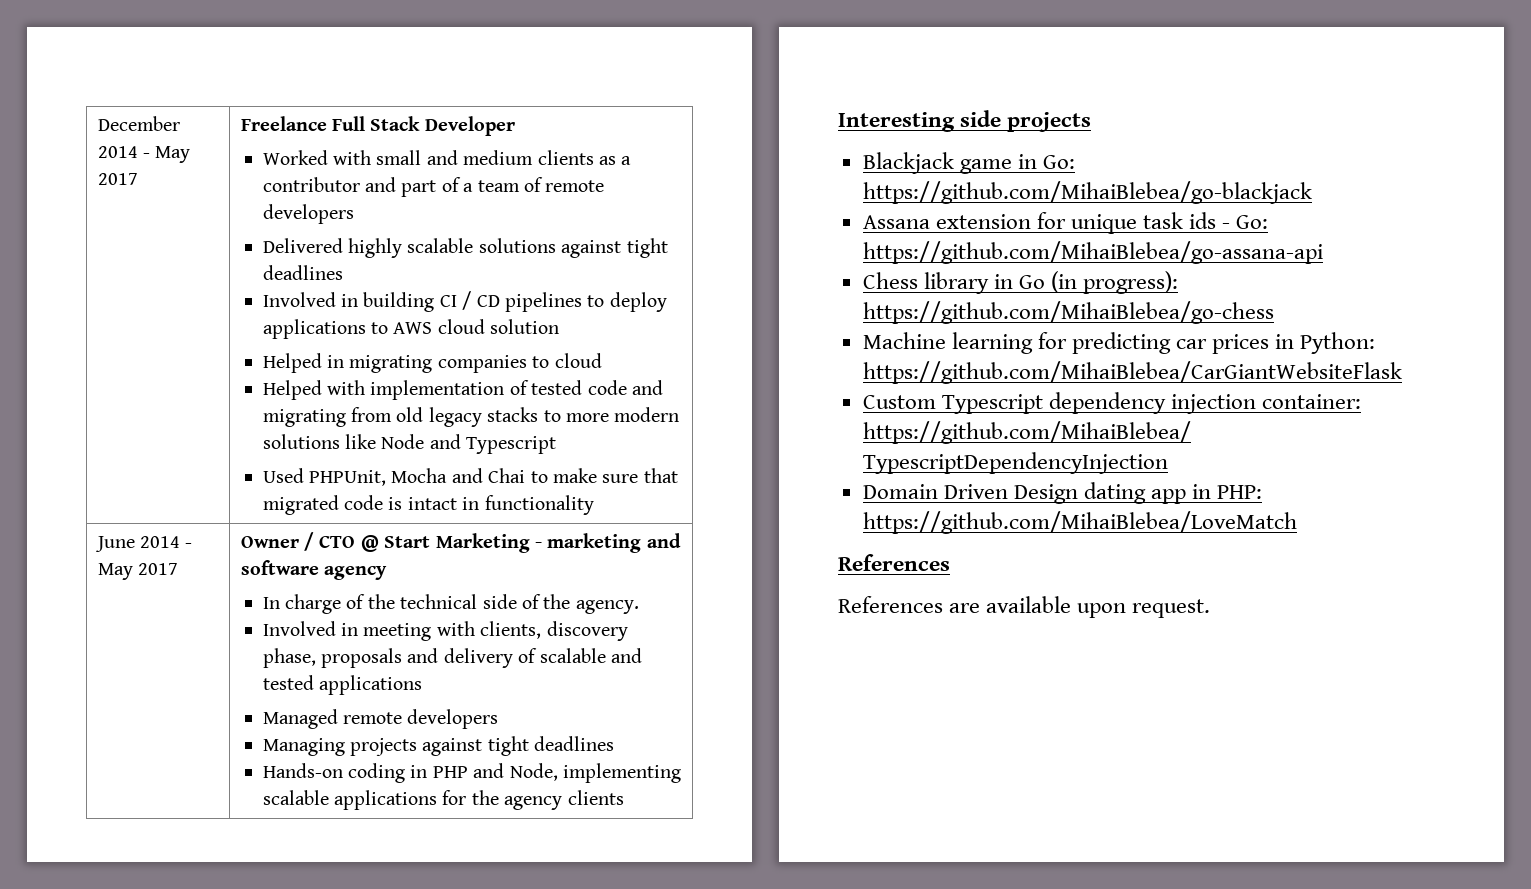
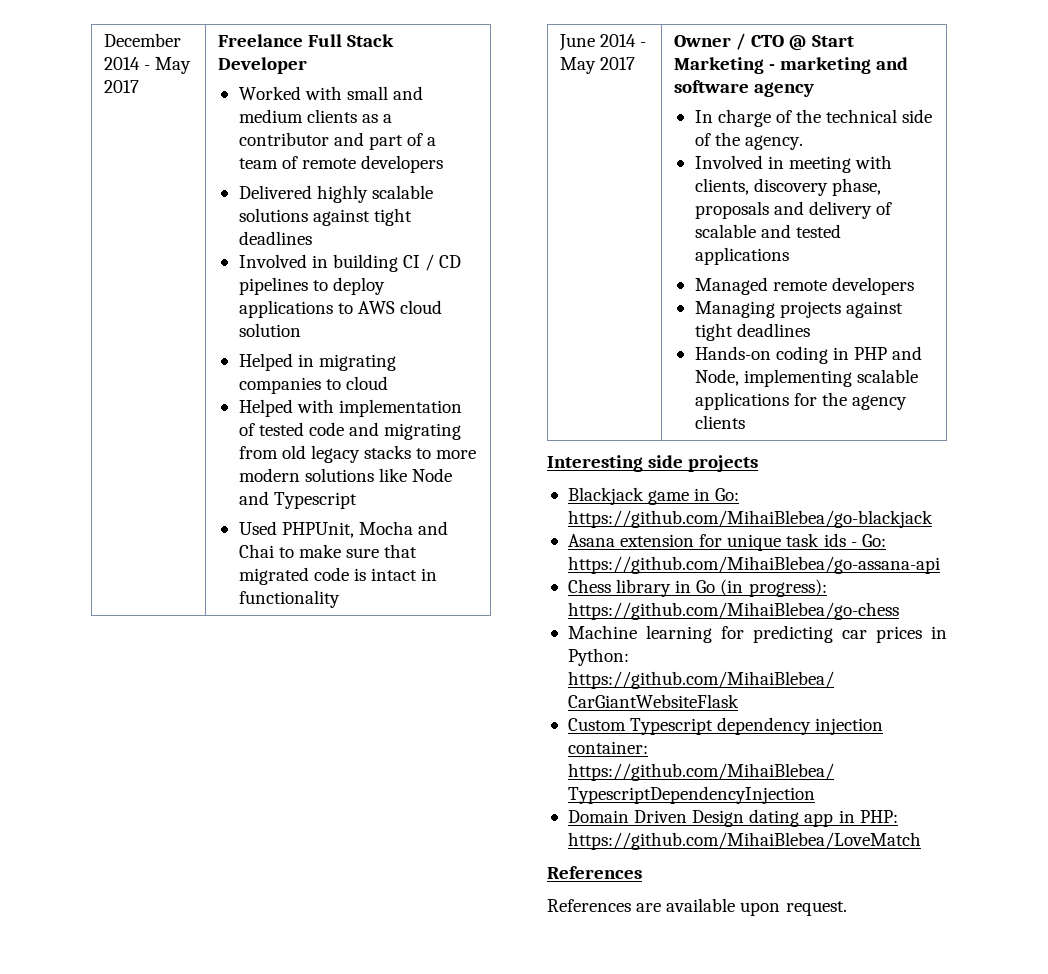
[862,215,930,229] Assana -> [567,534,615,547] Asana

